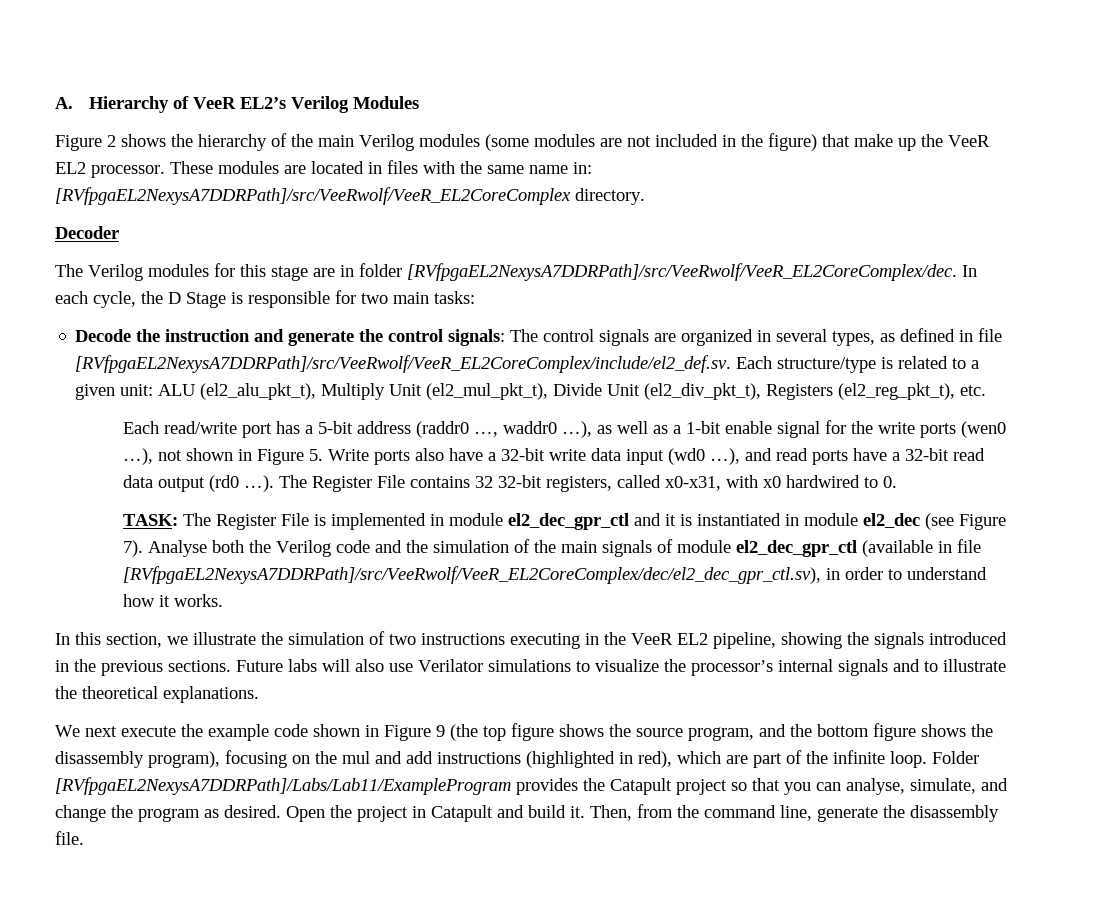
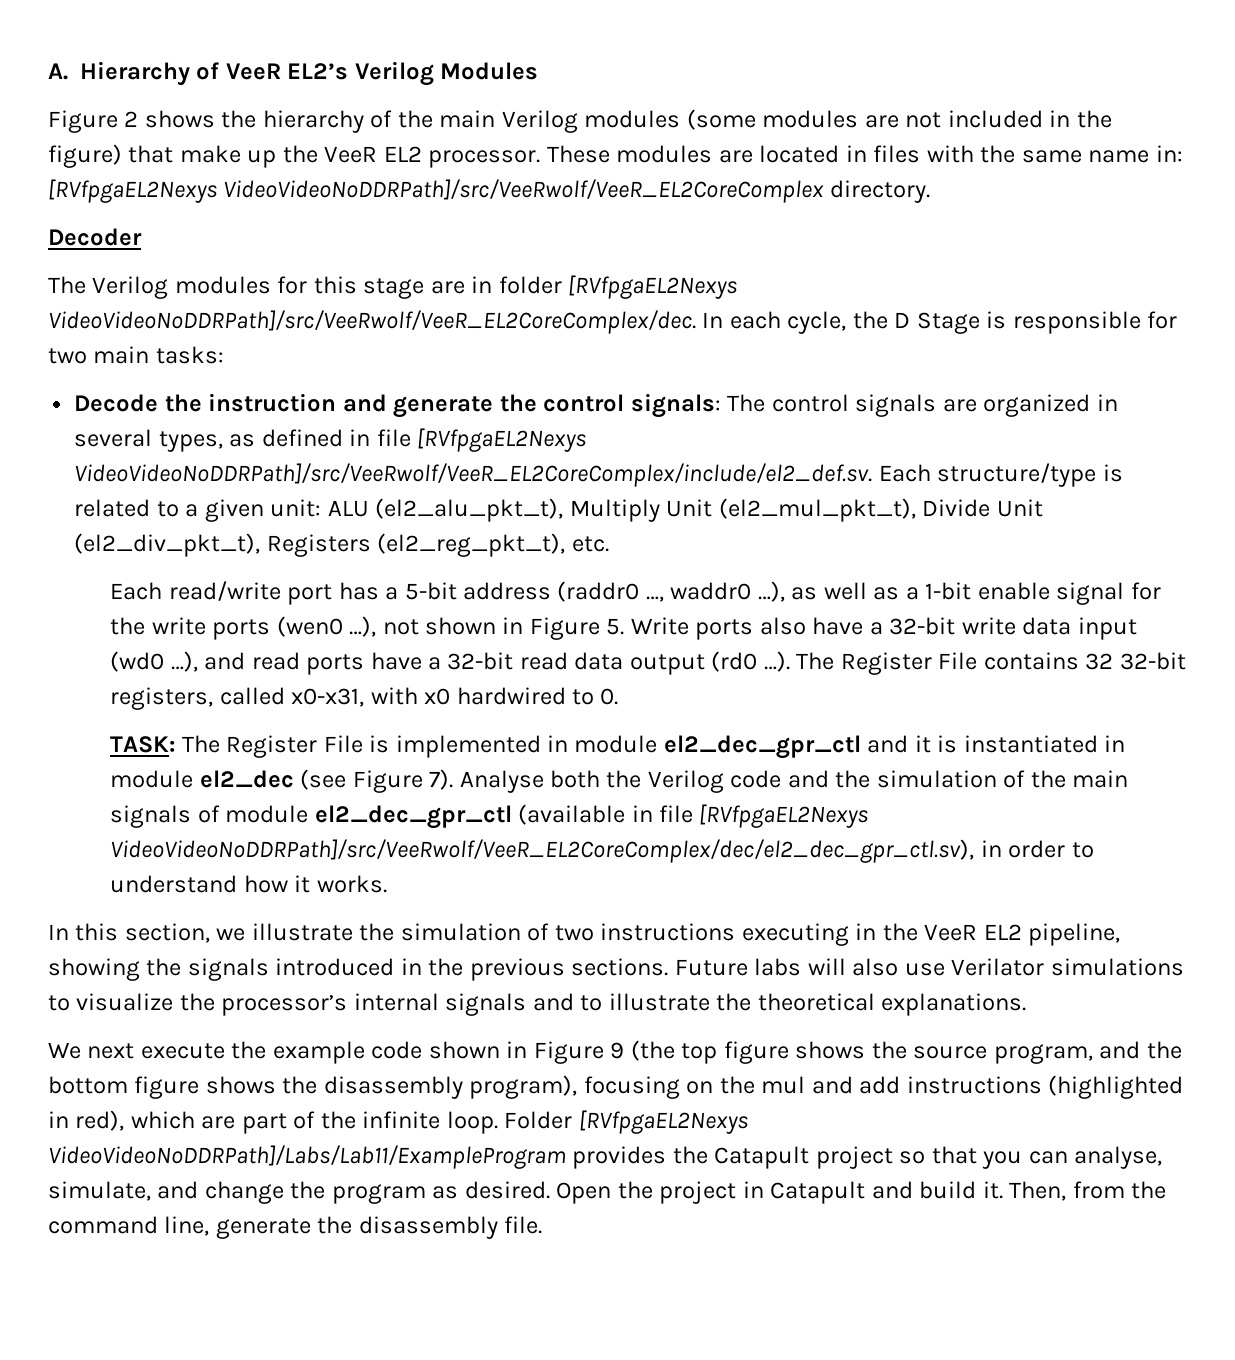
[55,187,571,205] [RVfpgaEL2NexysA7DDRPath]/src/VeeRwolf/VeeR_EL2CoreComplex -> [48,179,825,203] [RVfpgaEL2Nexys VideoVideoNoDDRPath]/src/VeeRwolf/VeeR_EL2CoreComplex
[407,263,957,281] [RVfpgaEL2NexysA7DDRPath]/src/VeeRwolf/VeeR_EL2CoreComplex/dec. -> [568,275,738,299] [48,310,696,334] [RVfpgaEL2Nexys VideoVideoNoDDRPath]/src/VeeRwolf/VeeR_EL2CoreComplex/dec.
[75,355,732,373] [RVfpgaEL2NexysA7DDRPath]/src/VeeRwolf/VeeR_EL2CoreComplex/include/el2_def.sv. -> [417,428,587,452] [74,463,873,487] [RVfpgaEL2Nexys VideoVideoNoDDRPath]/src/VeeRwolf/VeeR_EL2CoreComplex/include/el2_def.sv.
[122,566,821,584] [RVfpgaEL2NexysA7DDRPath]/src/VeeRwolf/VeeR_EL2CoreComplex/dec/el2_dec_gpr_ctl.sv), -> [699,804,869,828] [110,839,975,863] [RVfpgaEL2Nexys VideoVideoNoDDRPath]/src/VeeRwolf/VeeR_EL2CoreComplex/dec/el2_dec_gpr_ctl.sv),
[55,777,511,795] [RVfpgaEL2NexysA7DDRPath]/Labs/Lab11/ExampleProgram -> [578,1110,748,1134] [48,1145,566,1169] [RVfpgaEL2Nexys VideoVideoNoDDRPath]/Labs/Lab11/ExampleProgram

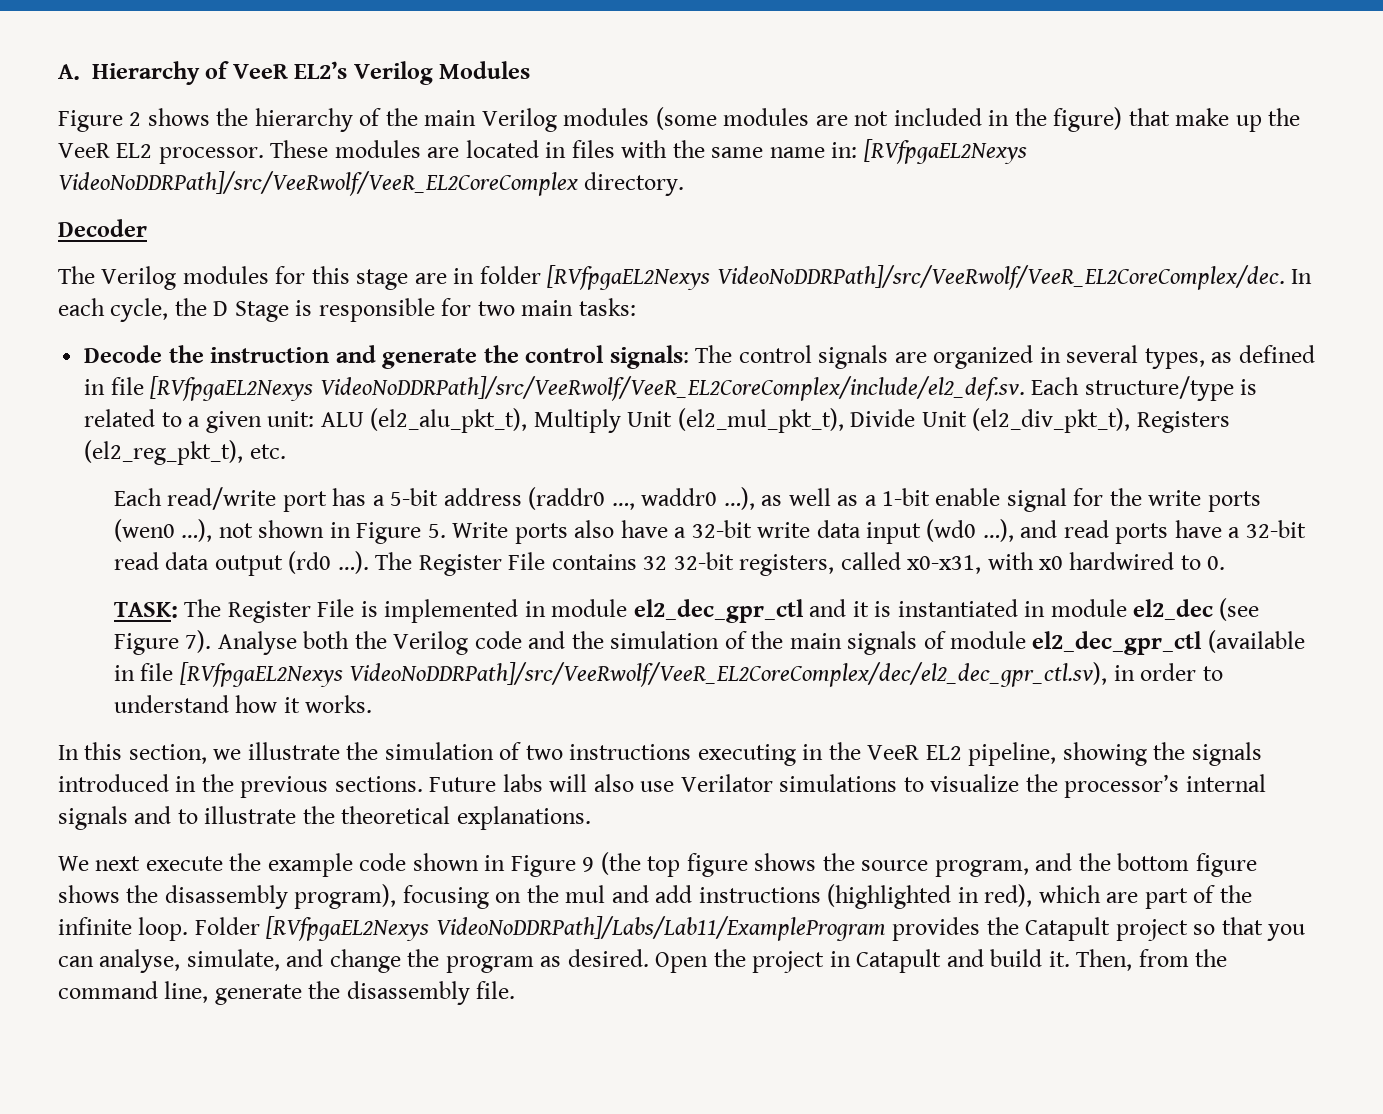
[223,179,825,203] VideoVideoNoDDRPath]/src/VeeRwolf/VeeR_EL2CoreComplex -> [58,171,578,196] VideoNoDDRPath]/src/VeeRwolf/VeeR_EL2CoreComplex
[48,310,696,334] VideoVideoNoDDRPath]/src/VeeRwolf/VeeR_EL2CoreComplex/dec. -> [716,265,1285,290] VideoNoDDRPath]/src/VeeRwolf/VeeR_EL2CoreComplex/dec.
[74,463,873,487] VideoVideoNoDDRPath]/src/VeeRwolf/VeeR_EL2CoreComplex/include/el2_def.sv. -> [319,376,1025,401] VideoNoDDRPath]/src/VeeRwolf/VeeR_EL2CoreComplex/include/el2_def.sv.
[110,839,975,863] VideoVideoNoDDRPath]/src/VeeRwolf/VeeR_EL2CoreComplex/dec/el2_dec_gpr_ctl.sv), -> [349,662,1108,687] VideoNoDDRPath]/src/VeeRwolf/VeeR_EL2CoreComplex/dec/el2_dec_gpr_ctl.sv),
[48,1145,566,1169] VideoVideoNoDDRPath]/Labs/Lab11/ExampleProgram -> [435,916,886,941] VideoNoDDRPath]/Labs/Lab11/ExampleProgram

